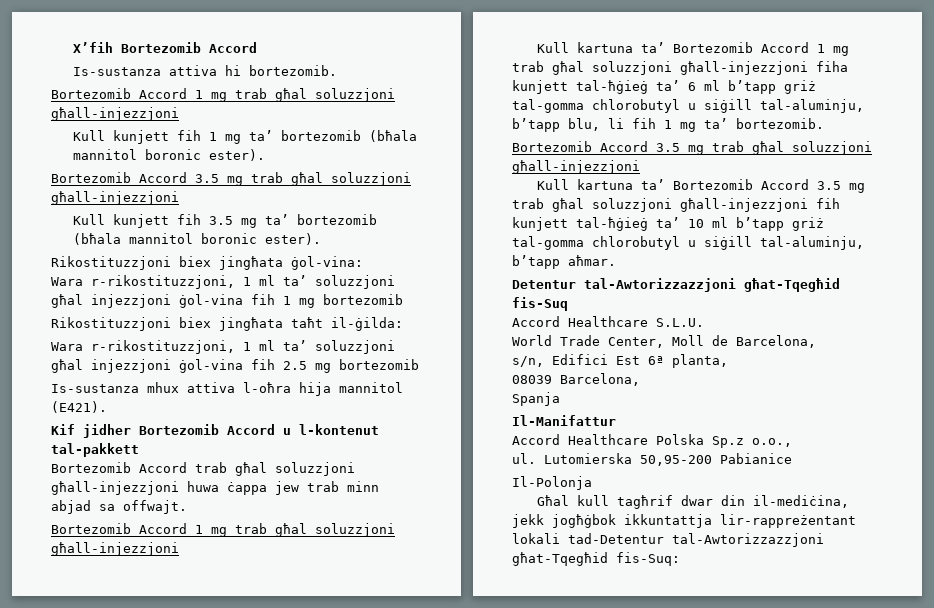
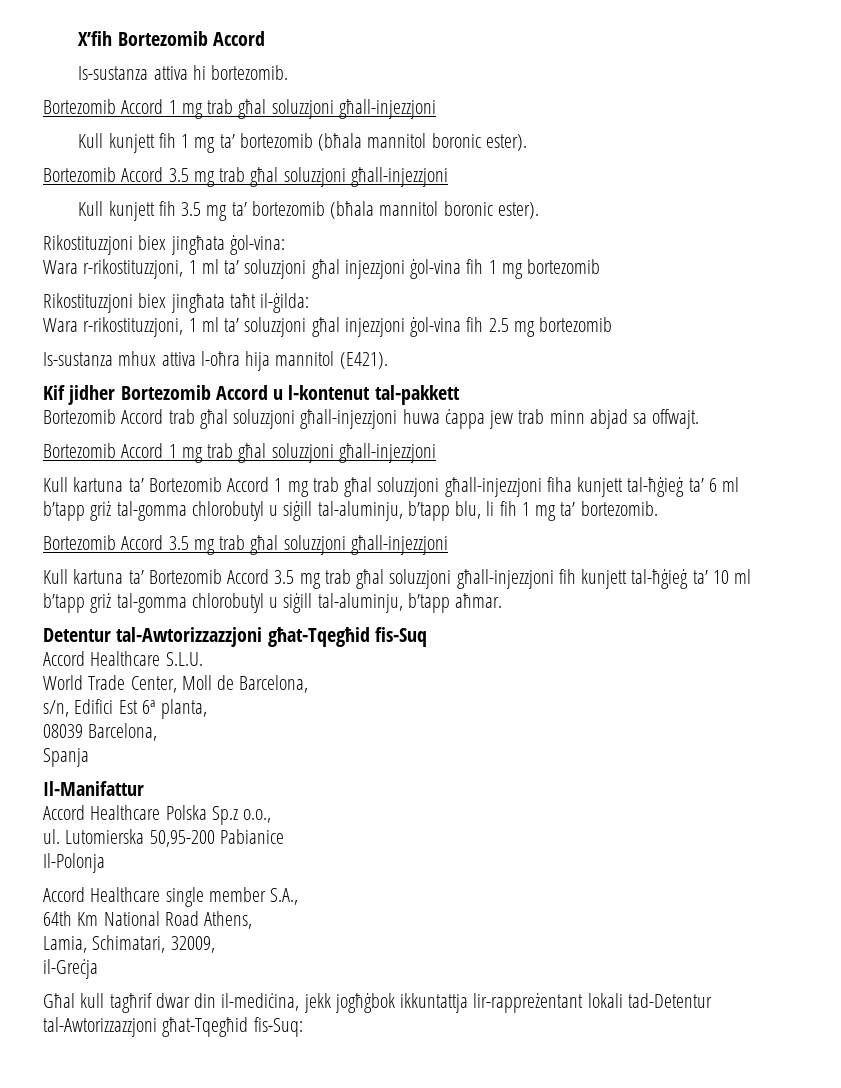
(592, 483) none -> [43,887,299,907] [43,911,253,929] [43,935,215,953] [43,959,98,979] // Accord Healthcare single member S.A., // 64th Km National Road Athens, // Lamia, Schimatari, 32009, // il-Greċja

